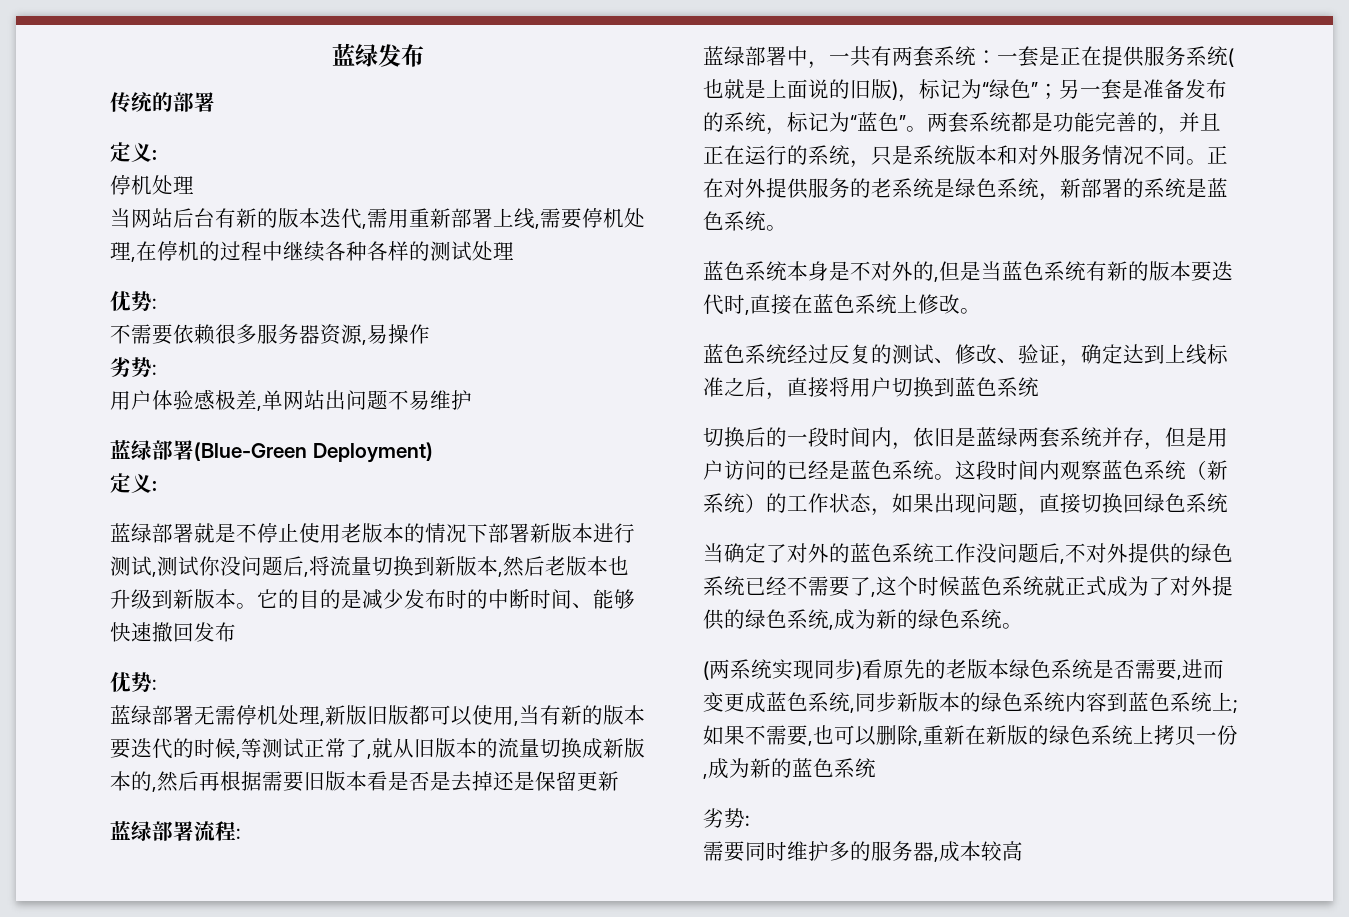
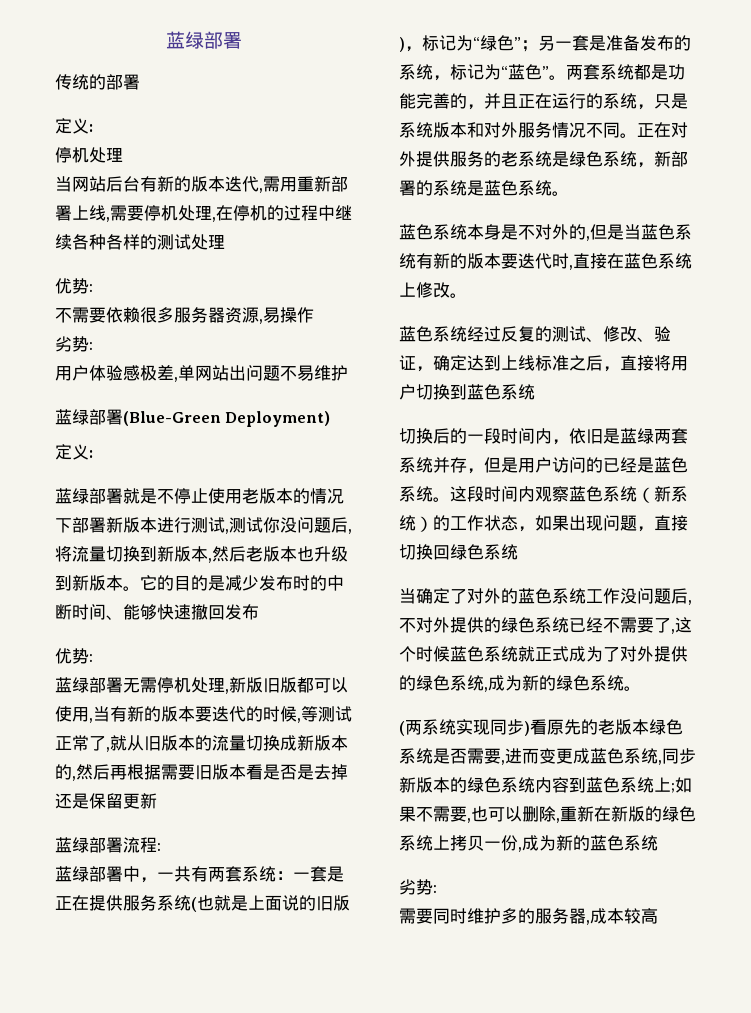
[332,43,424,67] 蓝绿发布 -> [165,31,242,49] 蓝绿部署

